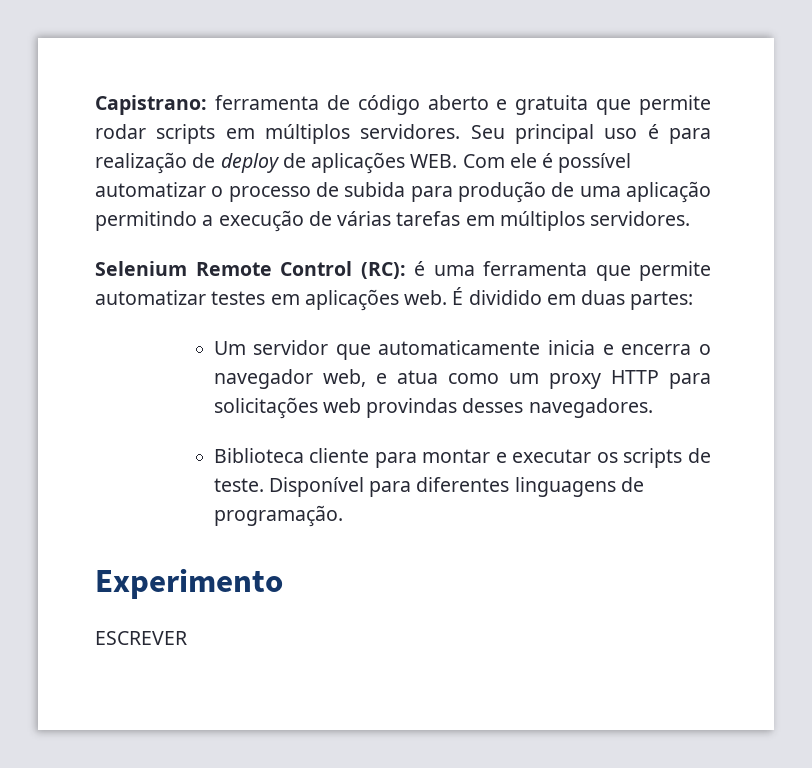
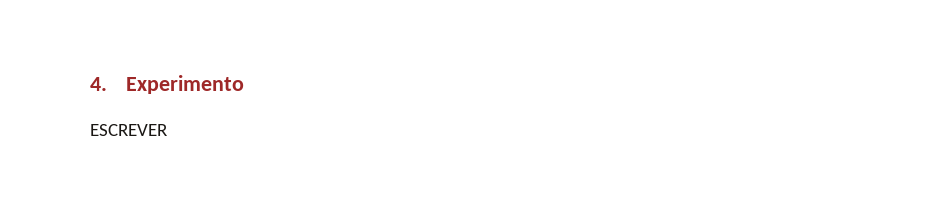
[95,95,711,115] [95,124,711,144] [95,152,632,174] [95,181,711,203] [95,210,691,232] [95,261,711,281] [95,287,694,311] [213,340,711,360] [213,369,712,389] [213,397,653,419] [213,448,712,468] [213,477,644,497] [213,505,343,527] Capistrano: ferramenta de código aberto e gratuita que permite rodar scripts em múltiplos servidores. Seu principal uso é para realização de deploy de aplicações WEB. Com ele é possível automatizar o processo de subida para produção de uma aplicação permitindo a execução de várias tarefas em múltiplos servidores. // Selenium Remote Control (RC): é uma ferramenta que permite automatizar testes em aplicações web. É dividido em duas partes: // Um servidor que automaticamente inicia e encerra o navegador web, e atua como um proxy HTTP para solicitações web provindas desses navegadores. // Biblioteca cliente para montar e executar os scripts de teste. Disponível para diferentes linguagens de programação. // -> [90,77,107,91] 4.

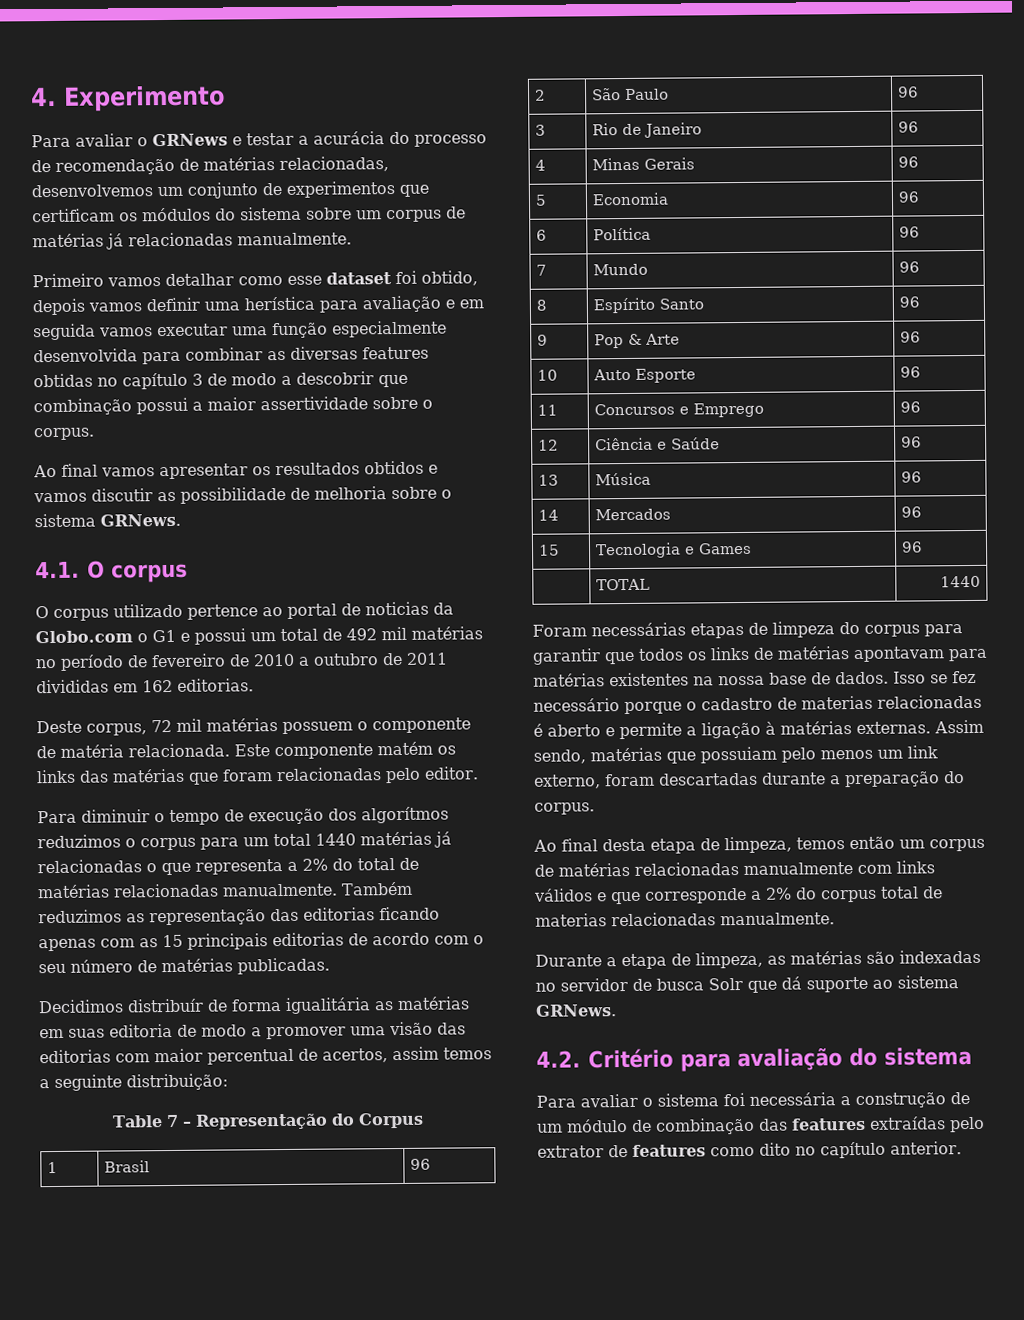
[90,124,168,136] ESCREVER -> [31,131,487,148] [31,156,389,175] [31,181,429,199] [32,206,466,223] [32,232,352,250] [32,270,478,288] [32,295,484,316] [33,320,447,341] [33,346,429,365] [33,371,408,390] [33,396,433,416] [33,427,95,441] [33,460,438,480] [33,486,452,504] [34,513,181,528] [35,560,188,583] [35,601,454,621] [35,626,483,645] [35,652,448,671] [36,678,254,694] [36,717,471,736] [36,741,456,760] [36,766,479,785] [37,806,449,825] [37,831,452,851] [37,857,419,876] [37,881,413,899] [38,906,440,926] [38,932,484,952] [38,957,330,975] [38,996,470,1014] [39,1021,466,1040] [39,1046,492,1065] [39,1073,228,1092] [111,1112,424,1130] [46,1161,58,1174] [103,1160,150,1173] [409,1158,431,1170] [534,89,546,101] [591,88,669,101] [897,86,919,98] [534,124,546,136] [591,122,702,138] [897,121,919,133] [534,159,546,171] [591,157,695,171] [897,156,919,168] [534,194,547,206] [591,192,669,206] [897,191,920,203] [535,229,547,241] [592,227,651,241] [898,226,920,238] [535,264,547,276] [592,263,648,276] [898,261,920,273] [535,299,547,311] [592,297,704,314] [898,296,920,308] [536,334,548,346] [593,333,680,349] [899,331,921,343] [536,369,558,381] [592,368,696,383] [899,366,921,378] [536,404,558,416] [593,402,764,418] [899,401,921,413] [537,439,559,451] [594,437,720,451] [900,436,922,448] [537,474,559,486] [594,472,651,486] [900,471,922,483] [537,509,559,521] [594,508,671,521] [900,506,922,518] [537,544,560,556] [594,542,752,559] [900,541,923,553] [595,578,650,591] [940,575,982,588] [532,621,963,639] [532,646,988,665] [533,670,976,687] [533,694,982,715] [533,719,984,740] [533,745,938,764] [534,771,965,789] [534,802,595,815] [533,836,985,854] [534,860,935,877] [533,886,943,905] [535,912,835,927] [535,949,981,970] [535,975,959,993] [536,1004,617,1017] [536,1047,972,1072] [536,1092,970,1109] [537,1116,985,1135] [537,1141,962,1159] Para avaliar o GRNews e testar a acurácia do processo de recomendação de matérias relacionadas, desenvolvemos um conjunto de experimentos que certificam os módulos do sistema sobre um corpus de matérias já relacionadas manualmente. // Primeiro vamos detalhar como esse dataset foi obtido, depois vamos definir uma herística para avaliação e em seguida vamos executar uma função especialmente desenvolvida para combinar as diversas features obtidas no capítulo 3 de modo a descobrir que combinação possui a maior assertividade sobre o corpus. // Ao final vamos apresentar os resultados obtidos e vamos discutir as possibilidade de melhoria sobre o sistema GRNews. // 4.1. O corpus // O corpus utilizado pertence ao portal de noticias da Globo.com o G1 e possui um total de 492 mil matérias no período de fevereiro de 2010 a outubro de 2011 divididas em 162 editorias. // Deste corpus, 72 mil matérias possuem o componente de matéria relacionada. Este componente matém os links das matérias que foram relacionadas pelo editor. // Para diminuir o tempo de execução dos algorítmos reduzimos o corpus para um total 1440 matérias já relacionadas o que representa a 2% do total de matérias relacionadas manualmente. Também reduzimos as representação das editorias ficando apenas com as 15 principais editorias de acordo com o seu número de matérias publicadas. // Decidimos distribuír de forma igualitária as matérias em suas editoria de modo a promover uma visão das editorias com maior percentual de acertos, assim temos a seguinte distribuição: // Table 7 – Representação do Corpus // 1 | Brasil | 96 // 2 | São Paulo | 96 // 3 | Rio de Janeiro | 96 // 4 | Minas Gerais | 96 // 5 | Economia | 96 // 6 | Política | 96 // 7 | Mundo | 96 // 8 | Espírito Santo | 96 // 9 | Pop & Arte | 96 // 10 | Auto Esporte | 96 // 11 | Concursos e Emprego | 96 // 12 | Ciência e Saúde | 96 // 13 | Música | 96 // 14 | Mercados | 96 // 15 | Tecnologia e Games | 96 // | TOTAL | 1440 // Foram necessárias etapas de limpeza do corpus para garantir que todos os links de matérias apontavam para matérias existentes na nossa base de dados. Isso se fez necessário porque o cadastro de materias relacionadas é aberto e permite a ligação à matérias externas. Assim sendo, matérias que possuiam pelo menos um link externo, foram descartadas durante a preparação do corpus. // Ao final desta etapa de limpeza, temos então um corpus de matérias relacionadas manualmente com links válidos e que corresponde a 2% do corpus total de materias relacionadas manualmente. // Durante a etapa de limpeza, as matérias são indexadas no servidor de busca Solr que dá suporte ao sistema GRNews. // 4.2. Critério para avaliação do sistema // Para avaliar o sistema foi necessária a construção de um módulo de combinação das features extraídas pelo extrator de features como dito no capítulo anterior.

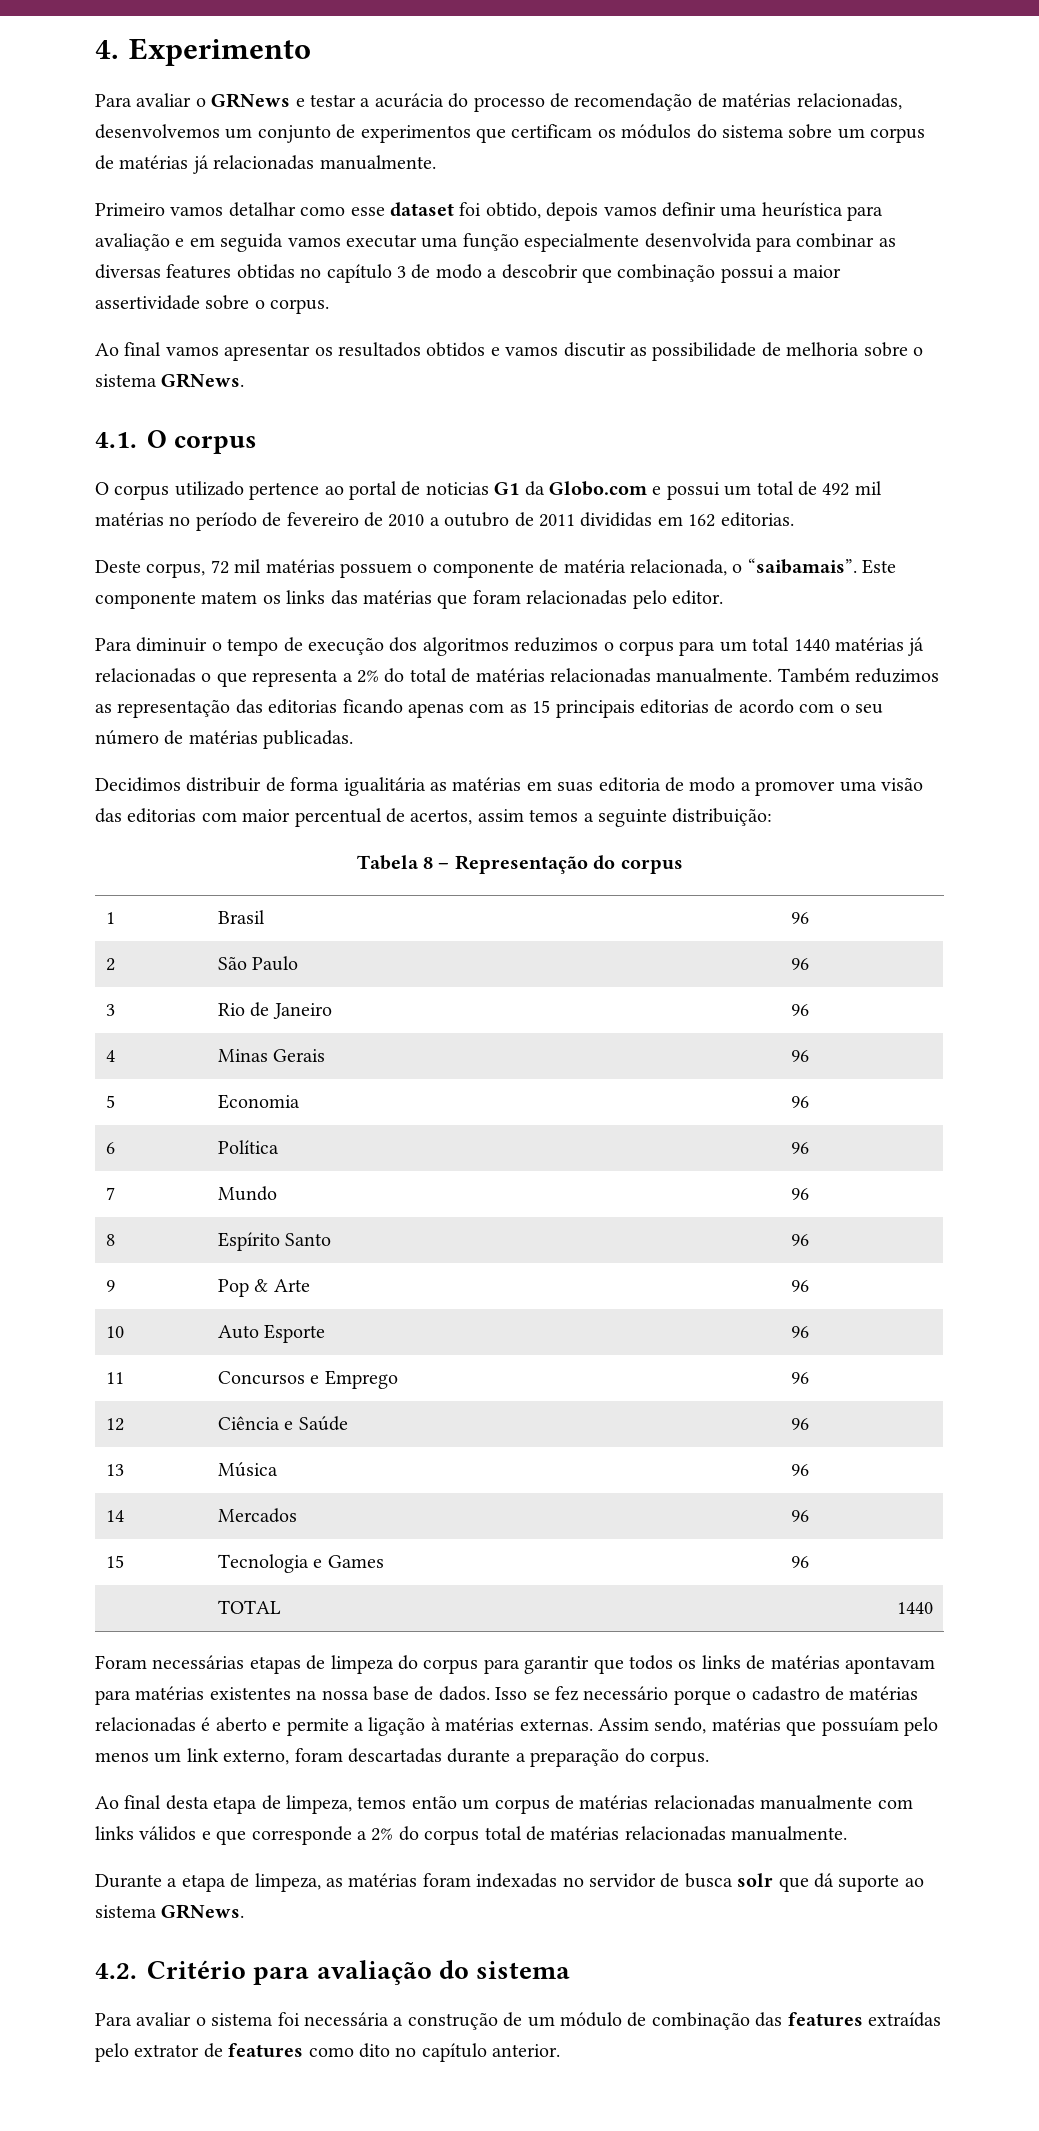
[244,296,315,311] herística -> [761,202,843,217] heurística
(429, 608) none -> [494,482,520,495] G1
[137,629,176,643] o G1 -> (647, 488) none
[128,743,230,758] relacionada. -> [629,558,857,576] relacionada, o “saibamais”.
[377,741,433,756] matém -> [201,591,258,604] matem
[361,806,449,824] algorítmos -> [422,637,509,656] algoritmos
[127,998,204,1013] distribuír -> [186,777,262,792] distribuir
[111,1114,179,1128] Table 7 -> [356,855,433,870] Tabela 8
[357,1112,424,1129] Corpus -> [620,859,683,874] corpus
[801,695,873,710] materias -> [849,1686,919,1700] matérias
[700,746,777,764] possuiam -> [821,1717,899,1736] possuíam
[535,913,607,927] materias -> [550,1826,620,1840] matérias
[866,951,895,964] são -> [422,1873,471,1887] foram
[708,977,743,991] Solr -> [737,1873,774,1887] solr

